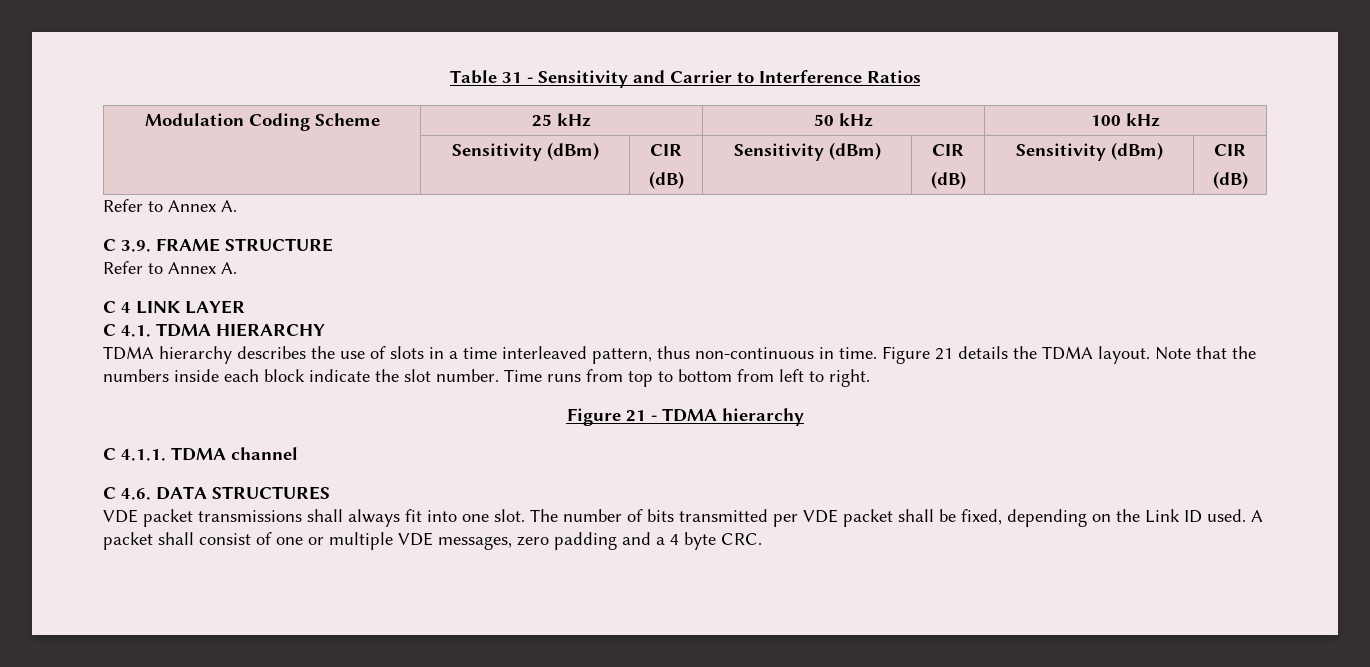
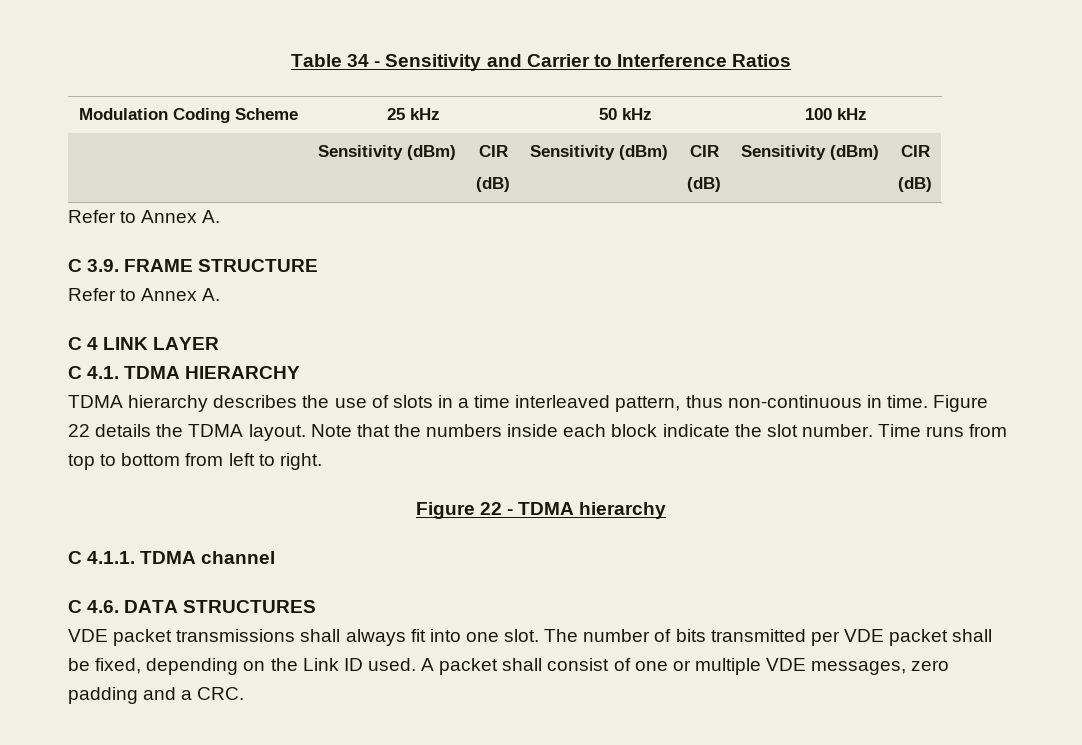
[501,72,522,83] 31 -> [347,54,370,67] 34
[935,348,953,360] 21 -> [68,424,90,437] 22
[625,410,646,422] 21 -> [479,502,502,515] 22
[670,532,716,550] 4 byte -> (193, 695) none

